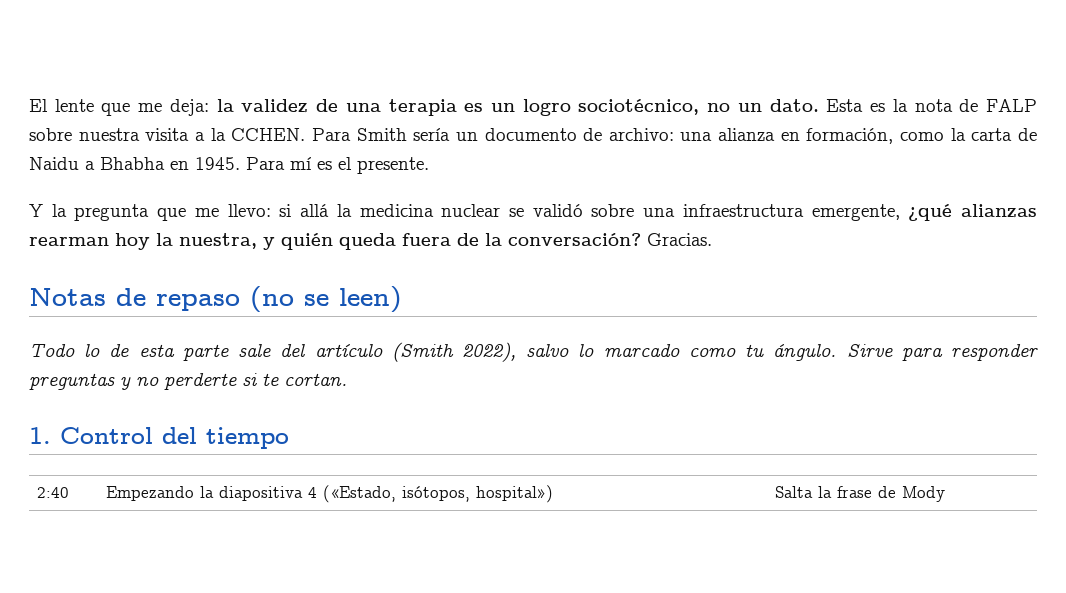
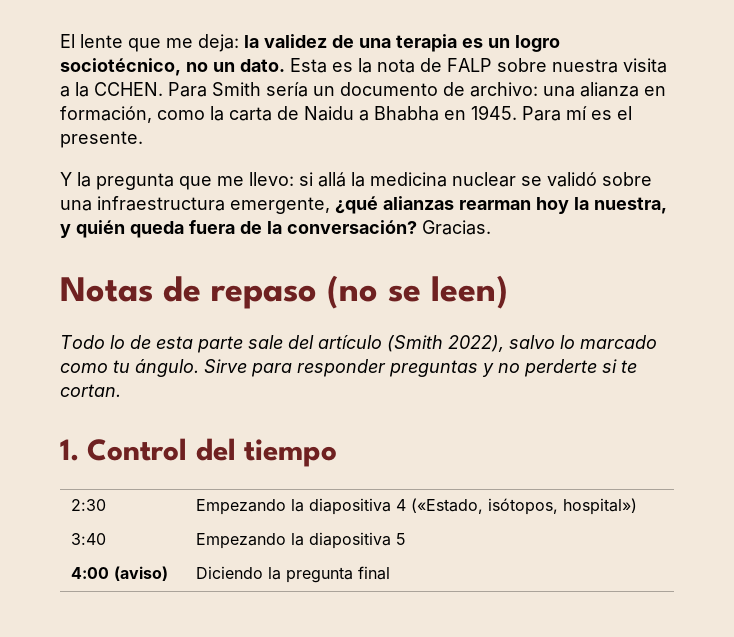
[36,487,69,498] 2:40 -> [70,499,106,511] 2:30
[774,486,945,502] | Salta la frase de Mody -> [70,533,106,545] [195,532,406,549] [70,566,168,581] [195,566,390,583] // 3:40 | Empezando la diapositiva 5 // 4:00 (aviso) | Diciendo la pregunta final

